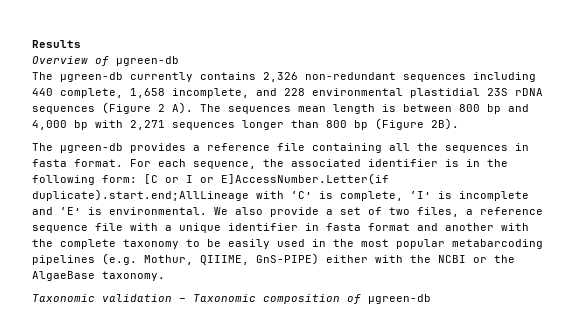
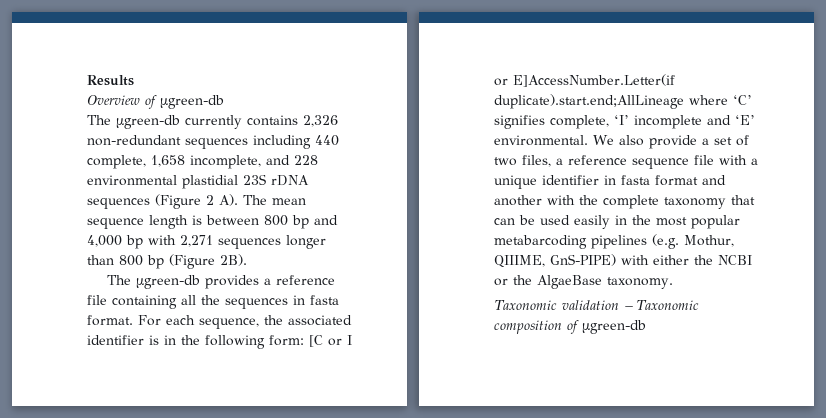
[228,106,326,114] sequences mean -> [272,198,306,205] [87,218,144,229] mean sequence
[256,191,333,199] with ‘C’ is -> [689,95,752,105] [494,115,545,129] where ‘C’ signifies
[438,191,452,199] is -> (629, 120) none
[88,207,102,215] is -> (755, 120) none
[186,239,305,249] to be easily used -> [731,195,755,205] [494,215,610,229] that can be used easily
[326,255,403,263] either with -> [621,255,689,265] with either

